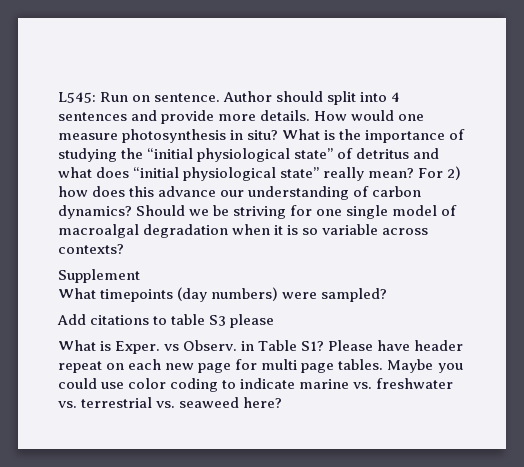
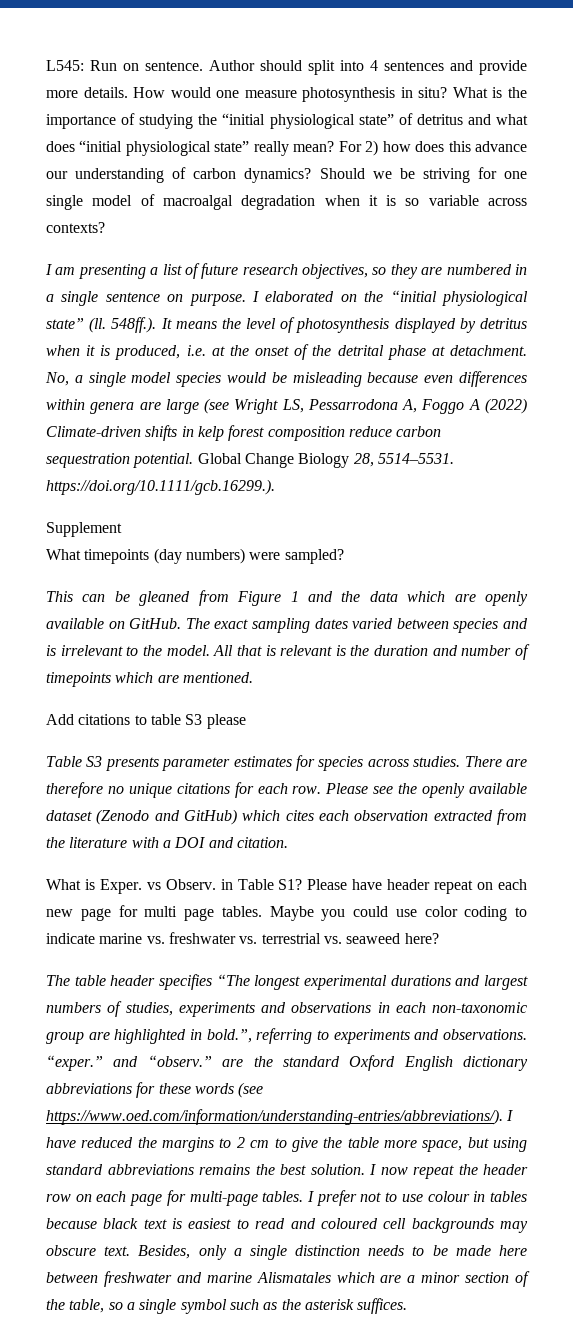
(124, 249) none -> [45,263,528,279] [46,290,528,306] [46,317,527,333] [46,344,527,360] [45,371,527,387] [46,398,527,414] [46,425,442,441] [46,453,454,468] [46,479,275,495] // I am presenting a list of future research objectives, so they are numbered in a single sentence on purpose. I elaborated on the “initial physiological state” (ll. 548ff.). It means the level of photosynthesis displayed by detritus when it is produced, i.e. at the onset of the detrital phase at detachment. No, a single model species would be misleading because even differences within genera are large (see Wright LS, Pessarrodona A, Foggo A (2022) Climate-driven shifts in kelp forest composition reduce carbon sequestration potential. Global Change Biology 28, 5514–5531. https://doi.org/10.1111/gcb.16299.).
(388, 295) none -> [46,590,528,606] [46,618,529,633] [46,644,531,660] [46,672,253,687] // This can be gleaned from Figure 1 and the data which are openly available on GitHub. The exact sampling dates varied between species and is irrelevant to the model. All that is relevant is the duration and number of timepoints which are mentioned.
(275, 321) none -> [46,755,527,771] [46,782,528,798] [46,809,527,825] [46,837,288,848] // Table S3 presents parameter estimates for species across studies. There are therefore no unique citations for each row. Please see the openly available dataset (Zenodo and GitHub) which cites each observation extracted from the literature with a DOI and citation.
(283, 402) none -> [46,974,528,990] [46,1001,527,1017] [46,1028,527,1044] [46,1055,528,1071] [46,1082,264,1098] [46,1109,514,1125] [46,1137,527,1152] [46,1164,528,1179] [46,1190,527,1206] [46,1218,529,1233] [46,1245,527,1260] [46,1271,530,1287] [46,1298,408,1314] // The table header specifies “The longest experimental durations and largest numbers of studies, experiments and observations in each non-taxonomic group are highlighted in bold.”, referring to experiments and observations. “exper.” and “observ.” are the standard Oxford English dictionary abbreviations for these words (see https://www.oed.com/information/understanding-entries/abbreviations/). I have reduced the margins to 2 cm to give the table more space, but using standard abbreviations remains the best solution. I now repeat the header row on each page for multi-page tables. I prefer not to use colour in tables because black text is easiest to read and coloured cell backgrounds may obscure text. Besides, only a single distinction needs to be made here between freshwater and marine Alismatales which are a minor section of the table, so a single symbol such as the asterisk suffices.

